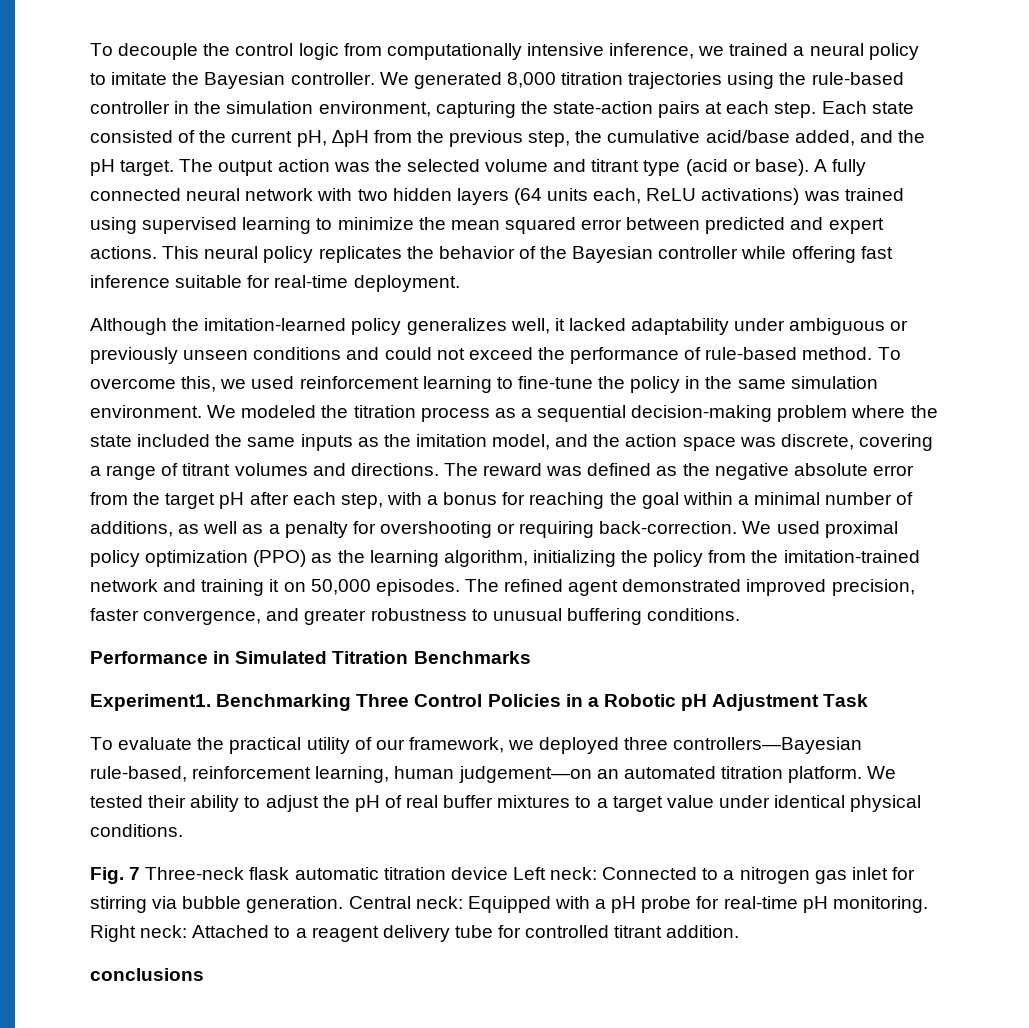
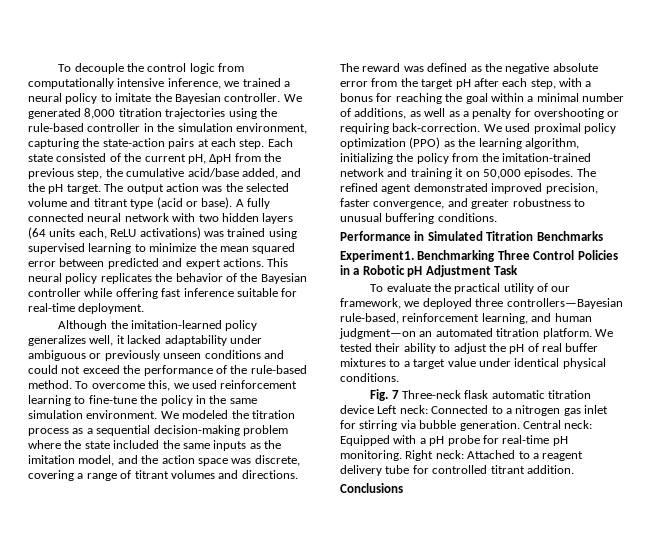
(702, 353) none -> [230,365,248,374] the
[394,766,592,783] human judgement—on -> [531,313,592,322] [339,328,416,339] and human judgment—on
[90,968,204,981] conclusions -> [340,483,403,493] Conclusions

